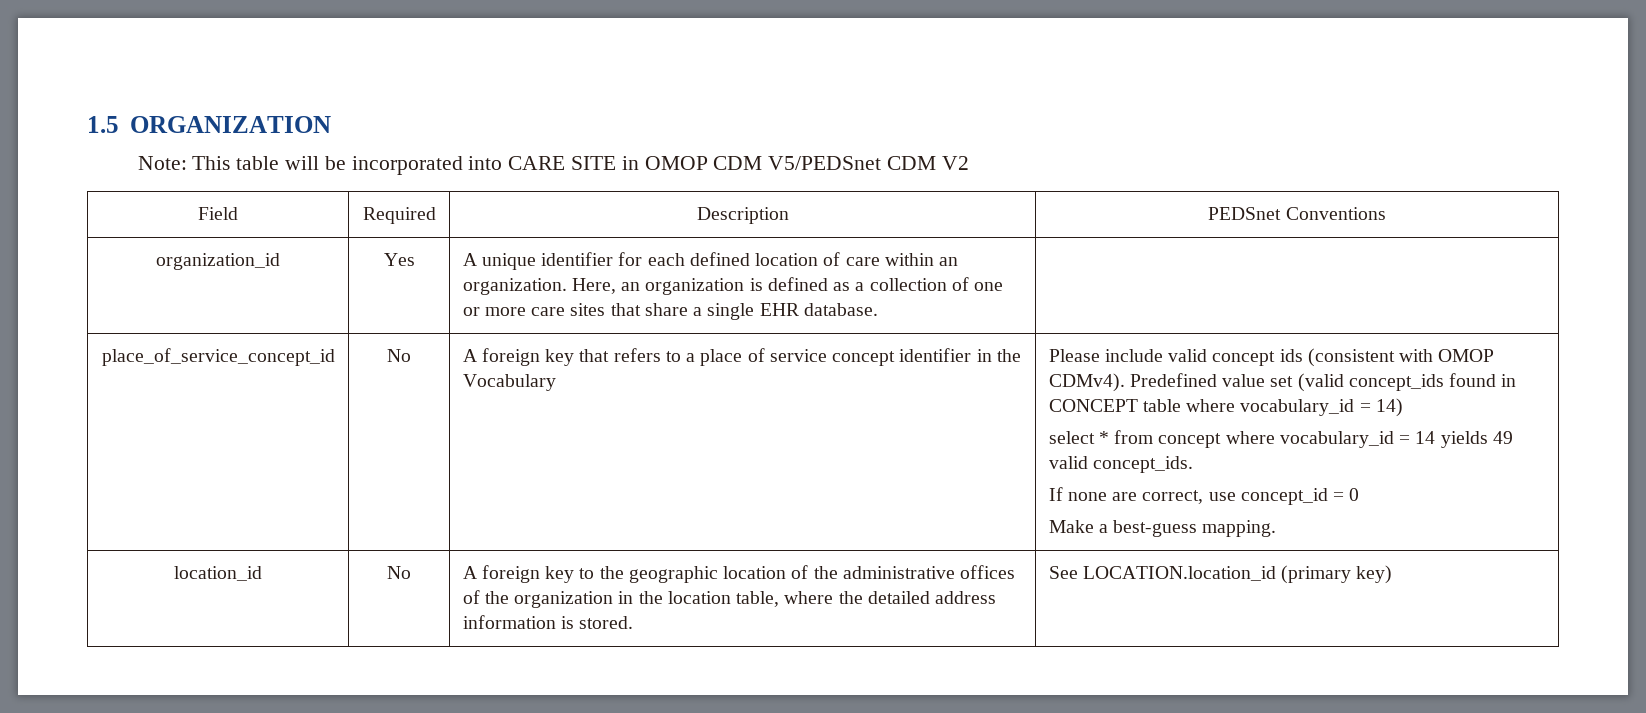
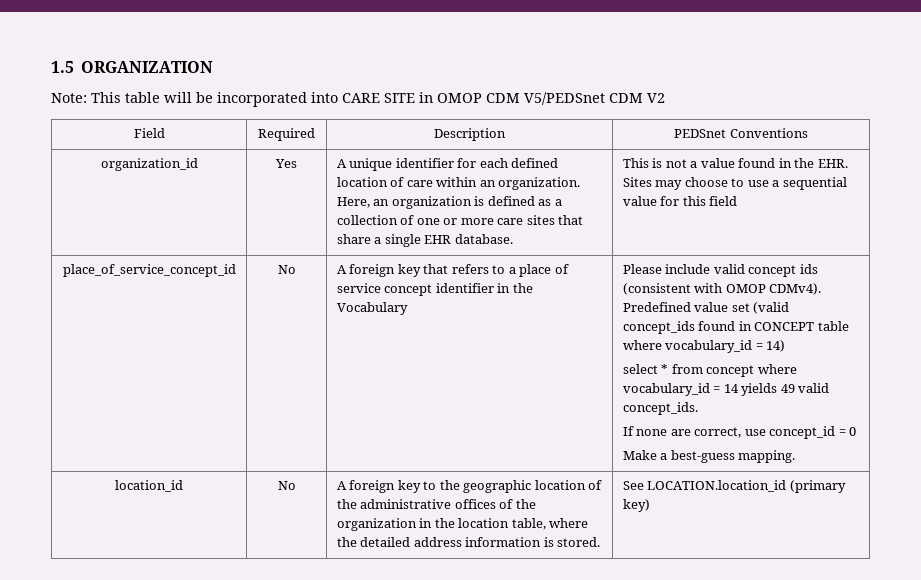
(878, 309) none -> [622,158,848,168] [622,177,847,190] [622,196,738,206] This is not a value found in the EHR. Sites may choose to use a sequential value for this field

